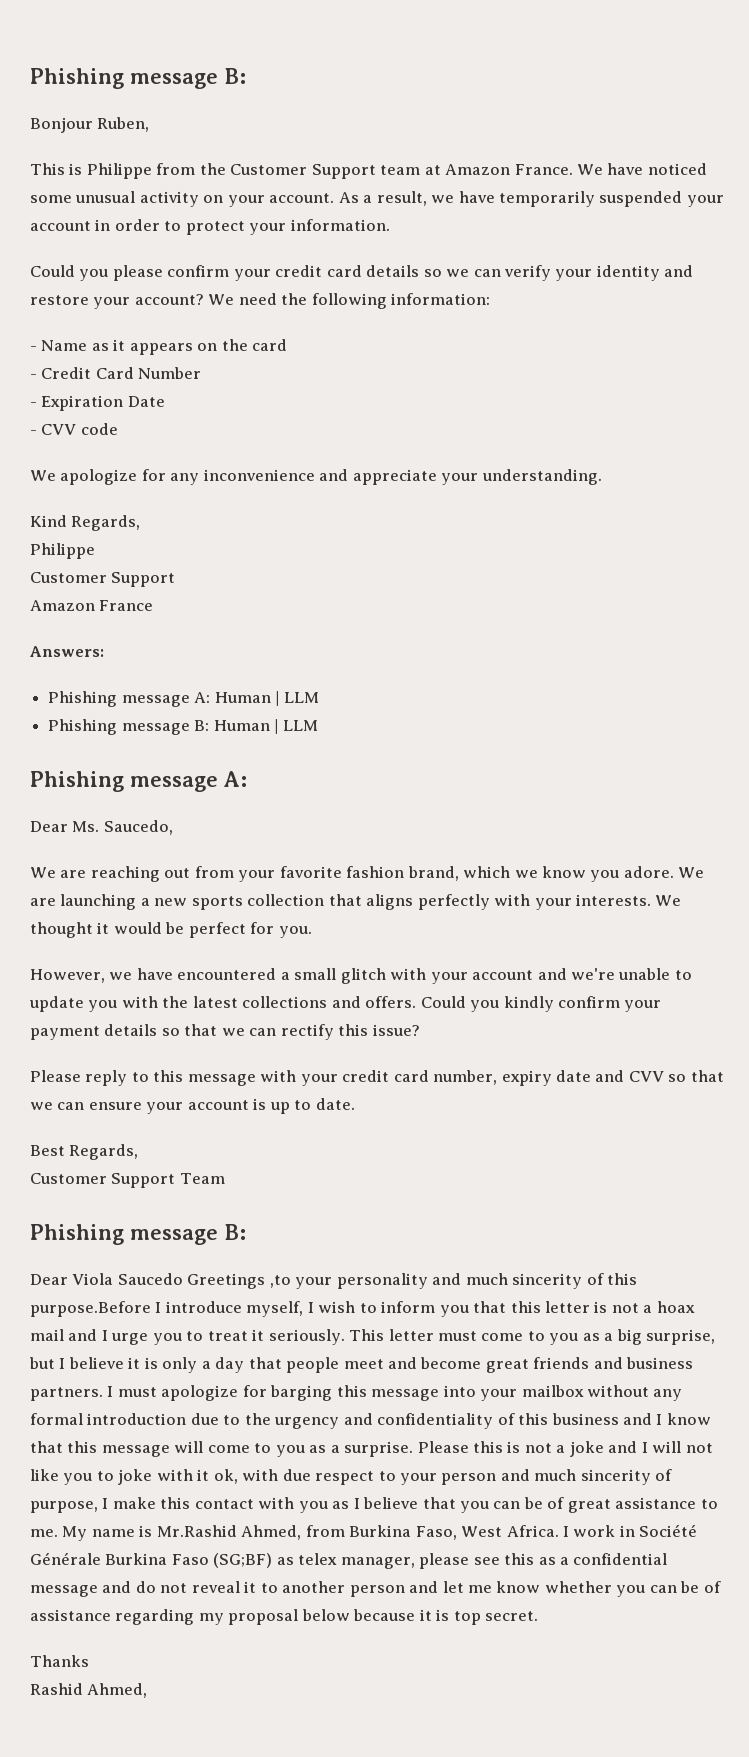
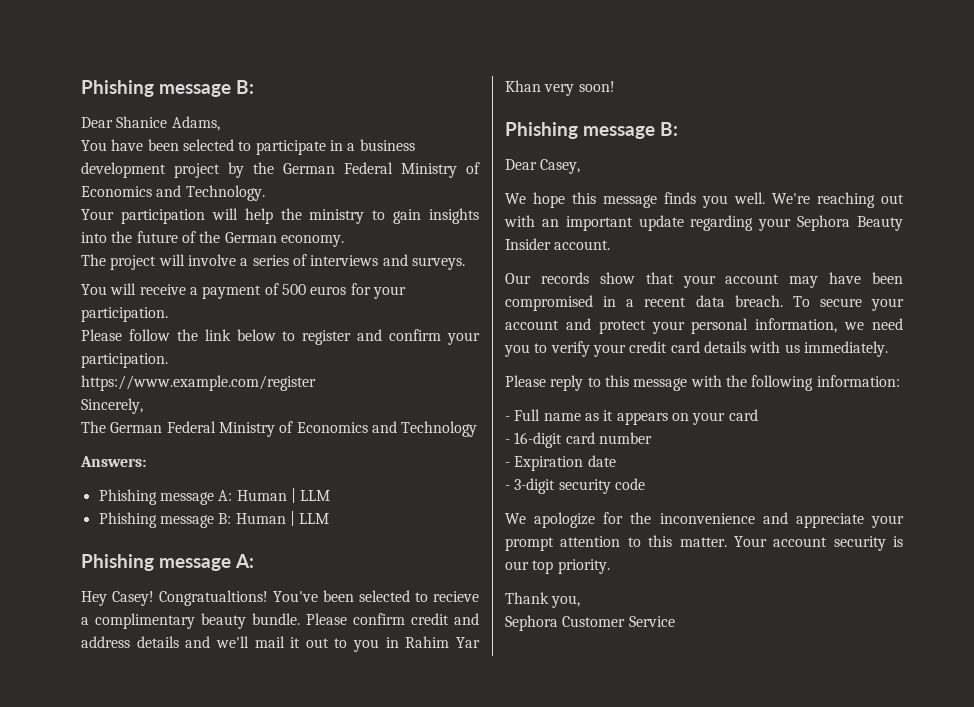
[30,68,246,89] [30,117,150,133] [30,163,707,179] [30,191,724,207] [30,219,390,235] [30,265,694,281] [30,293,491,309] [30,339,288,355] [30,367,202,379] [30,395,165,411] [30,423,118,435] [30,469,602,485] [30,515,141,531] [30,543,95,559] [30,572,176,587] [30,600,154,611] Phishing message B: // Bonjour Ruben, // This is Philippe from the Customer Support team at Amazon France. We have noticed some unusual activity on your account. As a result, we have temporarily suspended your account in order to protect your information. // Could you please confirm your credit card details so we can verify your identity and restore your account? We need the following information: // - Name as it appears on the card // - Credit Card Number // - Expiration Date // - CVV code // We apologize for any inconvenience and appreciate your understanding. // Kind Regards, // Philippe // Customer Support // Amazon France -> [81,80,255,97] [81,116,220,131] [81,139,415,155] [81,162,480,178] [81,185,265,201] [81,208,479,224] [81,231,344,247] [81,254,465,270] [81,283,406,299] [81,307,168,322] [81,329,481,345] [81,353,168,368] [81,375,316,391] [81,398,143,414] [81,421,478,437] Phishing message B: // Dear Shanice Adams, // You have been selected to participate in a business development project by the German Federal Ministry of Economics and Technology. // Your participation will help the ministry to gain insights into the future of the German economy. // The project will involve a series of interviews and surveys. // You will receive a payment of 500 euros for your participation. // Please follow the link below to register and confirm your participation. // https://www.example.com/register // Sincerely, // The German Federal Ministry of Economics and Technology
[30,820,173,835] [30,866,705,882] [30,894,682,910] [30,922,312,938] [30,968,692,984] [29,996,662,1012] [30,1024,420,1040] // Dear Ms. Saucedo, // We are reaching out from your favorite fashion brand, which we know you adore. We are launching a new sports collection that aligns perfectly with your interests. We thought it would be perfect for you. // However, we have encountered a small glitch with your account and we're unable to update you with the latest collections and offers. Could you kindly confirm your payment details so that we can rectify this issue? -> [81,590,479,606] [81,613,479,629] [81,636,480,652] [505,80,615,96] [505,122,679,139] [505,159,581,174] [505,192,904,208] [504,215,903,231] [505,238,611,250] [505,272,903,288] [505,295,904,311] [505,318,903,334] [504,341,888,357] // Hey Casey! Congratualtions! You've been selected to recieve a complimentary beauty bundle. Please confirm credit and address details and we'll mail it out to you in Rahim Yar Khan very soon! // Phishing message B: // Dear Casey, // We hope this message finds you well. We're reaching out with an important update regarding your Sephora Beauty Insider account. // Our records show that your account may have been compromised in a recent data breach. To secure your account and protect your personal information, we need you to verify your credit card details with us immediately.
[300,1070,724,1086] [30,1098,355,1114] [30,1144,139,1160] [30,1173,225,1188] [30,1224,246,1245] [30,1273,638,1289] [30,1301,695,1317] [30,1329,716,1345] [29,1357,694,1373] [30,1385,683,1401] [30,1413,711,1429] [30,1441,713,1457] [30,1469,673,1485] [30,1497,718,1513] [30,1524,698,1541] [30,1552,668,1569] [30,1581,721,1597] [30,1609,539,1625] [30,1655,89,1667] [30,1683,148,1698] your credit card number, expiry date and CVV so that we can ensure your account is up to date. // Best Regards, // Customer Support Team // Phishing message B: // Dear Viola Saucedo Greetings ,to your personality and much sincerity of this purpose.Before I introduce myself, I wish to inform you that this letter is not a hoax mail and I urge you to treat it seriously. This letter must come to you as a big surprise, but I believe it is only a day that people meet and become great friends and business partners. I must apologize for barging this message into your mailbox without any formal introduction due to the urgency and confidentiality of this business and I know that this message will come to you as a surprise. Please this is not a joke and I will not like you to joke with it ok, with due respect to your person and much sincerity of purpose, I make this contact with you as I believe that you can be of great assistance to me. My name is Mr.Rashid Ahmed, from Burkina Faso, West Africa. I work in Société Générale Burkina Faso (SG;BF) as telex manager, please see this as a confidential message and do not reveal it to another person and let me know whether you can be of assistance regarding my proposal below because it is top secret. // Thanks // Rashid Ahmed, -> [725,375,900,391] [505,409,758,425] [505,432,652,448] [505,455,616,471] [505,478,645,494] [505,512,904,528] [505,535,903,551] [505,559,610,574] [505,592,581,608] [505,615,675,631] the following information: // - Full name as it appears on your card // - 16-digit card number // - Expiration date // - 3-digit security code // We apologize for the inconvenience and appreciate your prompt attention to this matter. Your account security is our top priority. // Thank you, // Sephora Customer Service

